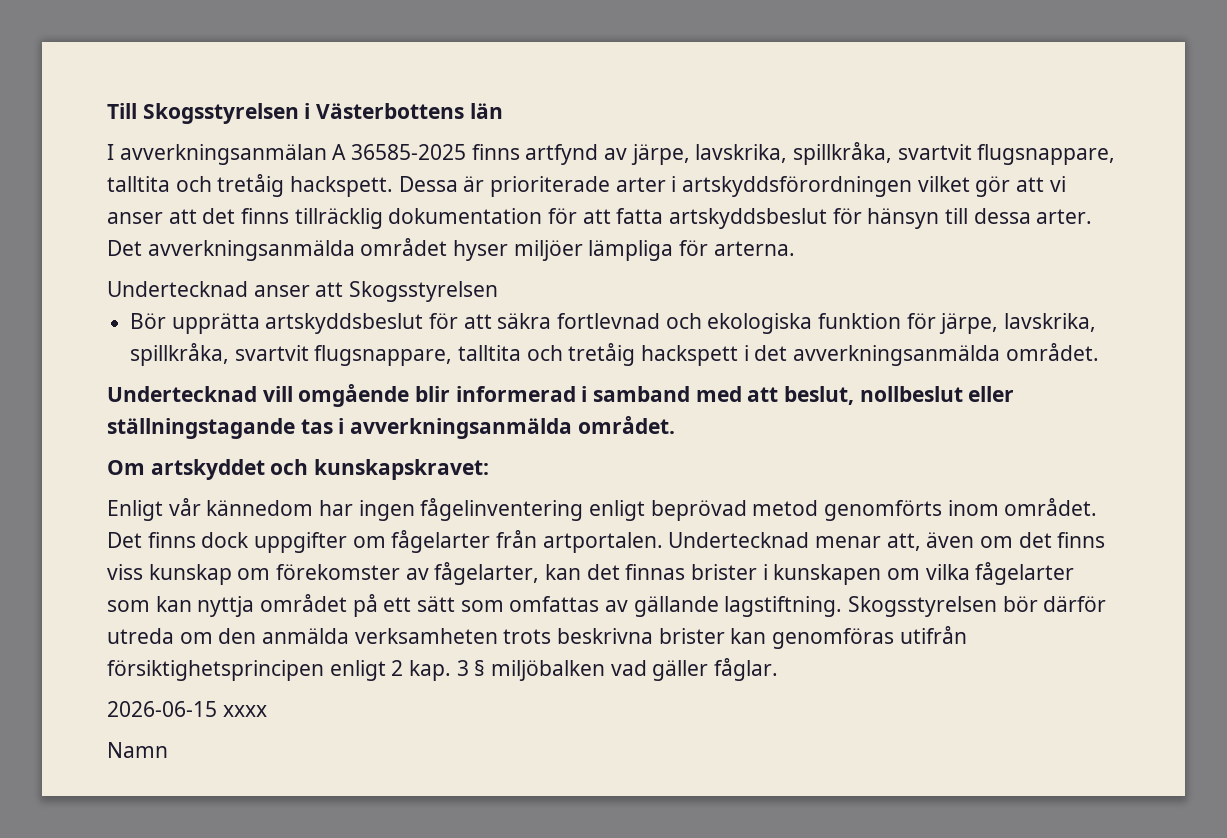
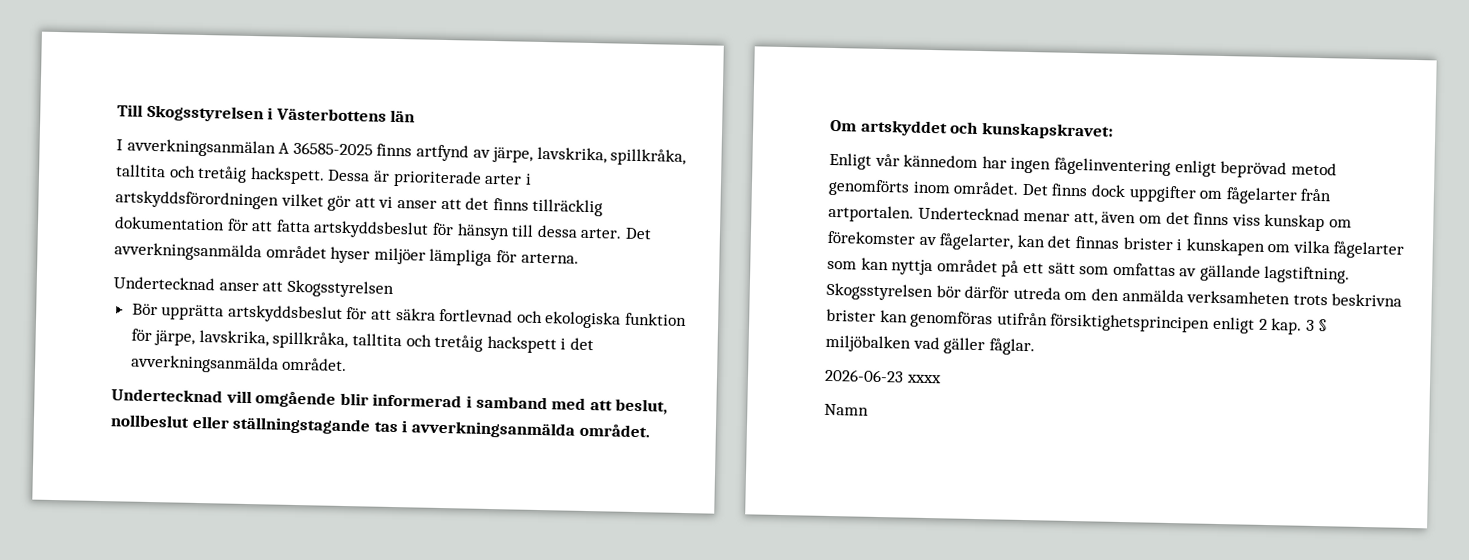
[897,144,1116,165] svartvit flugsnappare, -> (687, 157) none
[234,345,453,366] svartvit flugsnappare, -> (349, 340) none
[107,701,217,717] 2026-06-15 -> [824,368,904,383] 2026-06-23

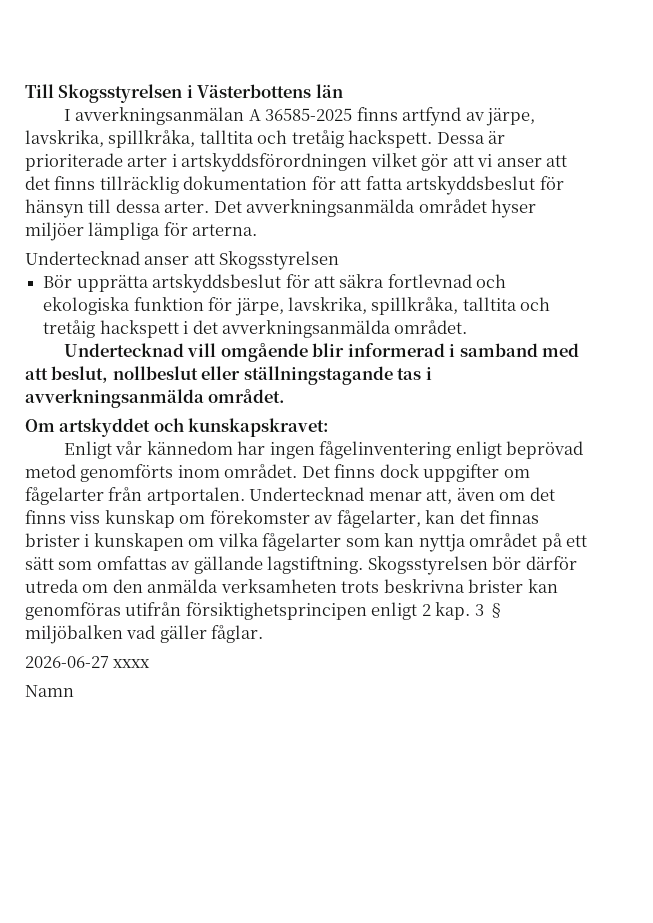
[824,368,904,383] 2026-06-23 -> [25,656,109,668] 2026-06-27

